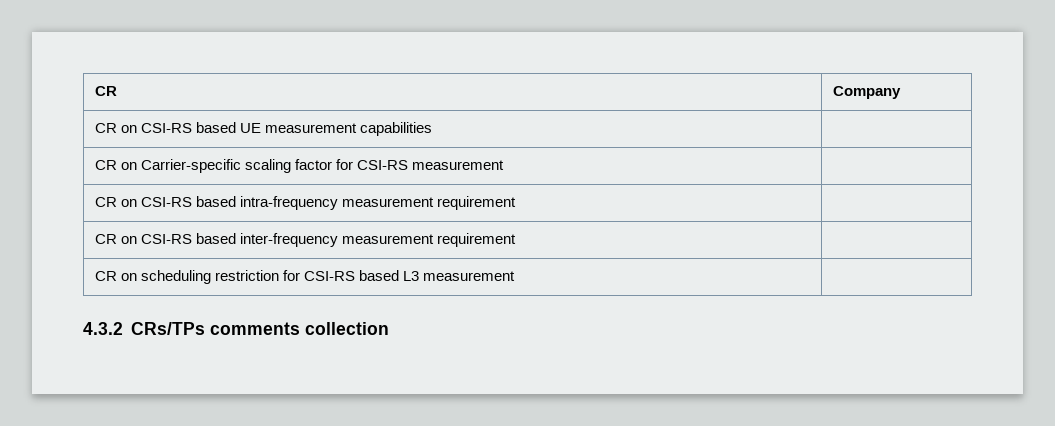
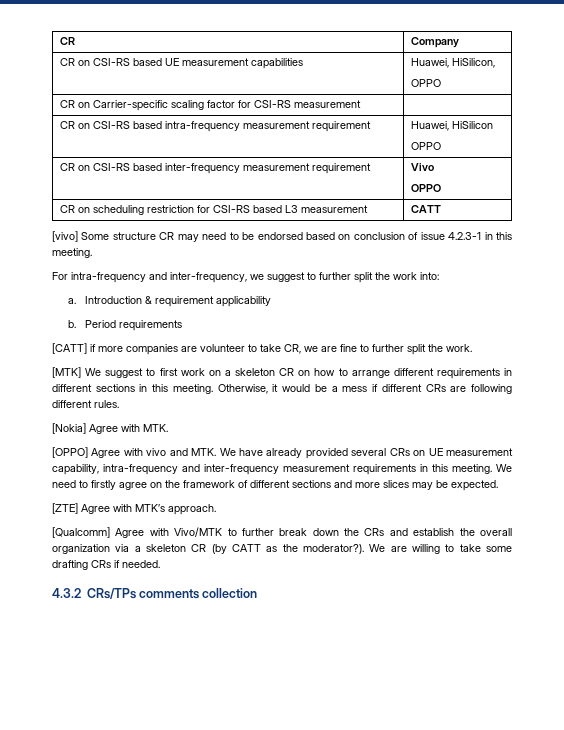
(433, 129) none -> [411,58,496,68] [411,79,442,87] Huawei, HiSilicon, // OPPO
(517, 203) none -> [411,121,494,131] [411,142,442,150] Huawei, HiSilicon // OPPO
(517, 240) none -> [411,163,435,171] [411,184,442,192] Vivo // OPPO
(516, 276) none -> [411,205,442,213] [52,231,512,242] [52,248,92,258] [52,272,439,283] [68,296,271,307] [68,320,182,331] [52,343,472,355] [52,367,512,379] [52,384,513,394] [52,400,119,408] [52,423,168,434] [52,447,513,459] [52,464,512,475] [52,480,498,491] [52,503,216,515] [52,527,512,538] [52,544,512,554] [52,560,160,570] CATT // [vivo] Some structure CR may need to be endorsed based on conclusion of issue 4.2.3-1 in this meeting. // For intra-frequency and inter-frequency, we suggest to further split the work into: // a. Introduction & requirement applicability // b. Period requirements // [CATT] if more companies are volunteer to take CR, we are fine to further split the work. // [MTK] We suggest to first work on a skeleton CR on how to arrange different requirements in different sections in this meeting. Otherwise, it would be a mess if different CRs are following different rules. // [Nokia] Agree with MTK. // [OPPO] Agree with vivo and MTK. We have already provided several CRs on UE measurement capability, intra-frequency and inter-frequency measurement requirements in this meeting. We need to firstly agree on the framework of different sections and more slices may be expected. // [ZTE] Agree with MTK’s approach. // [Qualcomm] Agree with Vivo/MTK to further break down the CRs and establish the overall organization via a skeleton CR (by CATT as the moderator?). We are willing to take some drafting CRs if needed.

